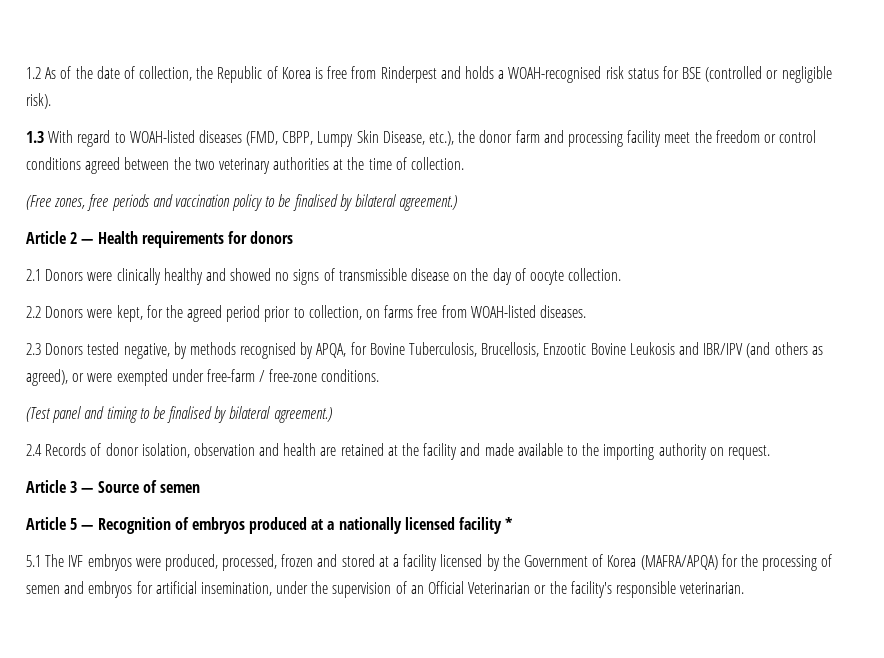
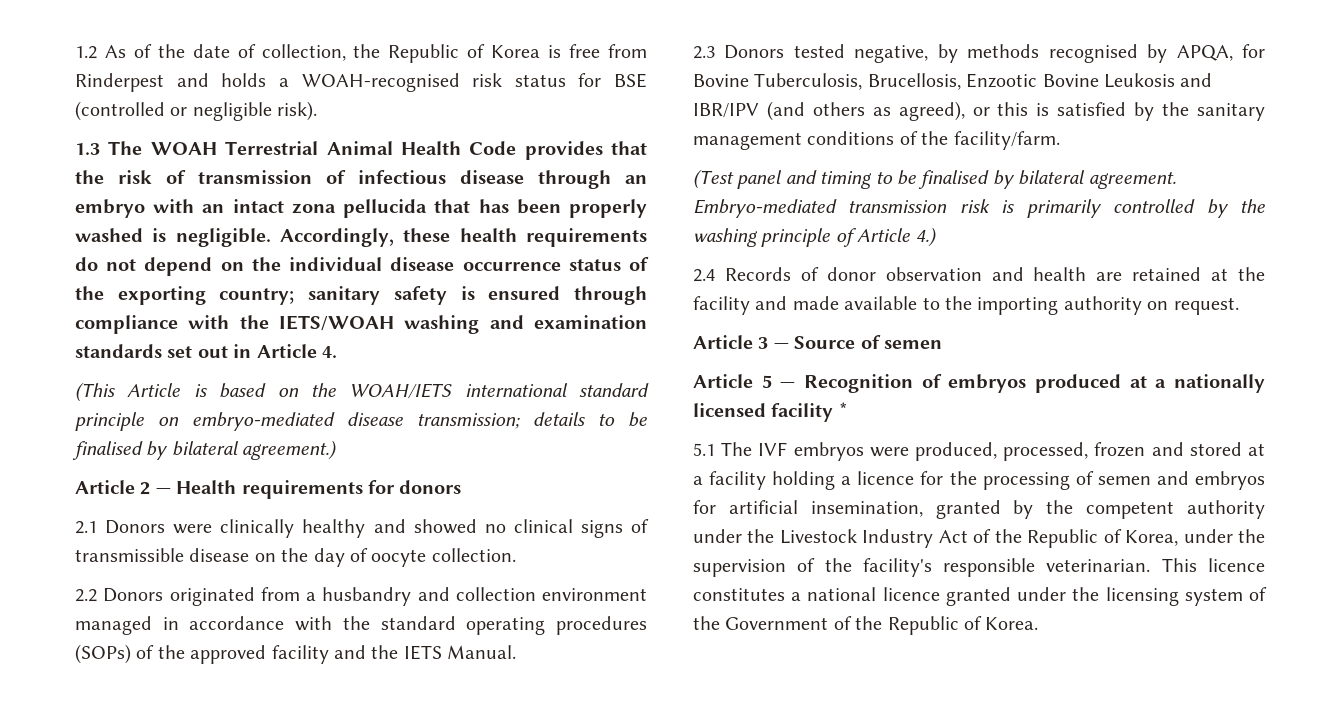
[48,130,817,147] [26,157,465,174] [26,194,263,211] With regard to WOAH-listed diseases (FMD, CBPP, Lumpy Skin Disease, etc.), the donor farm and processing facility meet the freedom or control conditions agreed between the two veterinary authorities at the time of collection. // (Free zones, free periods and vaccination policy -> [108,141,647,160] [75,170,647,189] [75,199,647,218] [75,228,647,247] [75,257,649,276] [75,286,647,305] [75,315,647,334] [75,344,337,358] [75,382,649,402] [75,412,585,431] The WOAH Terrestrial Animal Health Code provides that the risk of transmission of infectious disease through an embryo with an intact zona pellucida that has been properly washed is negligible. Accordingly, these health requirements do not depend on the individual disease occurrence status of the exporting country; sanitary safety is ensured through compliance with the IETS/WOAH washing and examination standards set out in Article 4. // (This Article is based on the WOAH/IETS international standard principle on embryo-mediated disease transmission; details
(290, 276) none -> [513,519,573,533] clinical
[87,305,586,322] were kept, for the agreed period prior to collection, on farms free from WOAH-listed diseases. -> [169,587,647,606] [75,616,647,635] [75,644,517,664] originated from a husbandry and collection environment managed in accordance with the standard operating procedures (SOPs) of the approved facility and the IETS Manual.
[87,369,380,386] were exempted under free-farm / free-zone conditions. -> [997,102,1266,121] [693,131,1060,150] this is satisfied by the sanitary management conditions of the facility/farm.
[273,407,332,423] agreement.) -> [1088,172,1176,189] [693,199,1265,218] [693,227,937,247] agreement. Embryo-mediated transmission risk is primarily controlled by the washing principle of Article 4.)
[141,443,190,458] isolation, -> (876, 274) none
[440,554,718,571] licensed by the Government of Korea (MAFRA/APQA) -> [772,471,915,490] holding a licence
[276,581,745,598] under the supervision of an Official Veterinarian or the facility's responsible veterinarian. -> [935,500,1265,519] [693,529,1265,548] [693,558,1265,577] [693,587,1267,606] [693,616,1039,635] granted by the competent authority under the Livestock Industry Act of the Republic of Korea, under the supervision of the facility's responsible veterinarian. This licence constitutes a national licence granted under the licensing system of the Government of the Republic of Korea.

